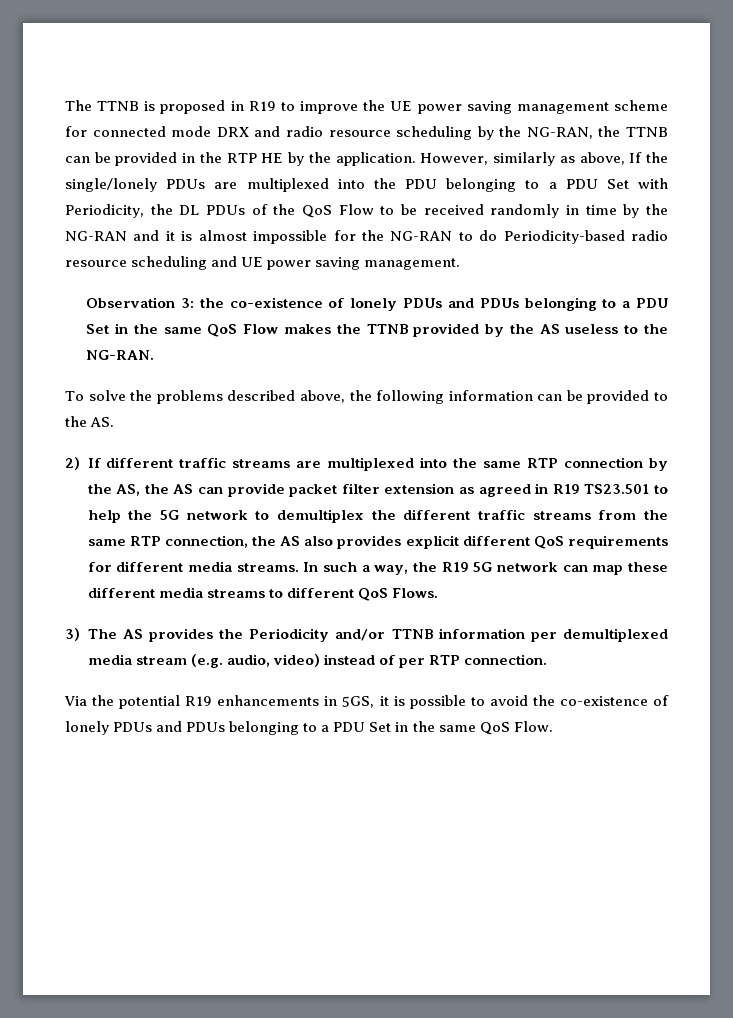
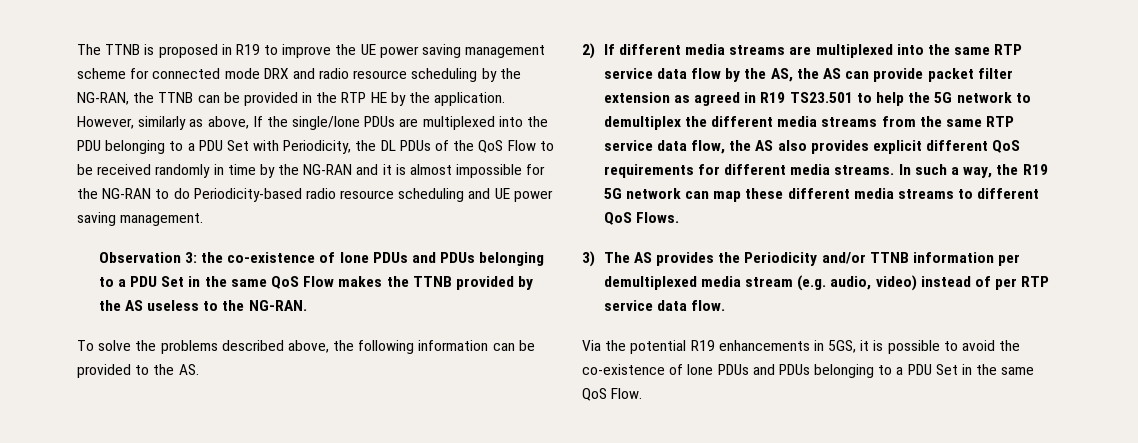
[65,178,157,192] single/lonely -> [292,116,361,130] single/lone
[350,298,398,311] lonely -> [339,252,369,263] lone
[179,457,227,468] traffic -> [685,44,726,55] media
[564,457,644,468] connection -> [603,68,722,79] service data flow
[477,509,525,520] traffic -> [777,116,818,127] media
[164,535,248,548] connection, -> [603,140,726,154] service data flow,
[463,654,547,665] connection. -> [603,300,726,311] service data flow.
[65,721,109,735] lonely -> [687,364,714,375] lone

